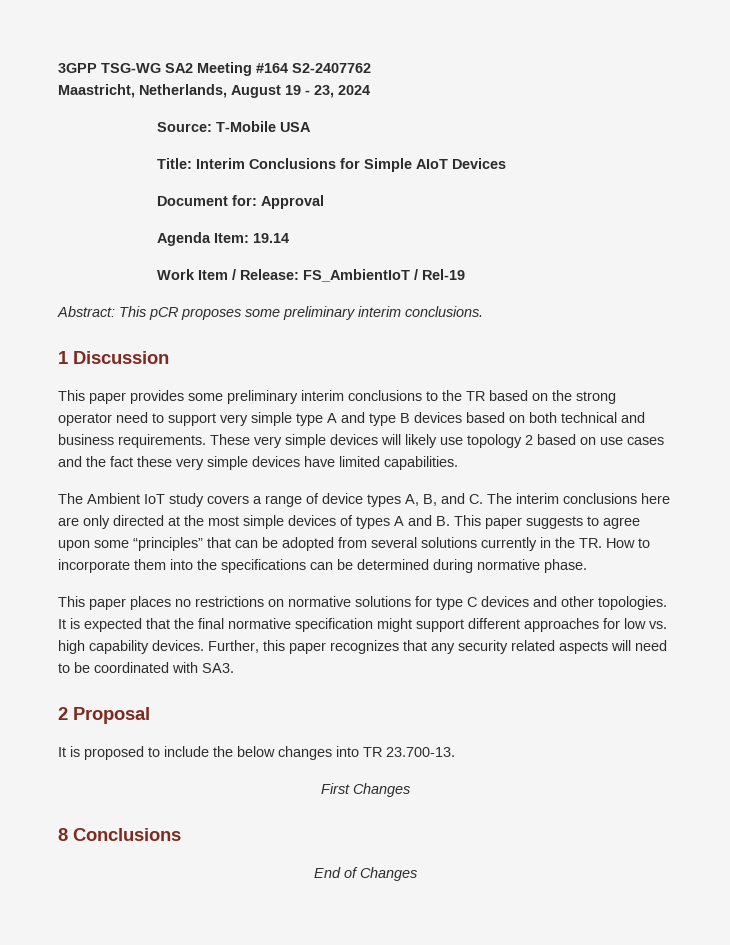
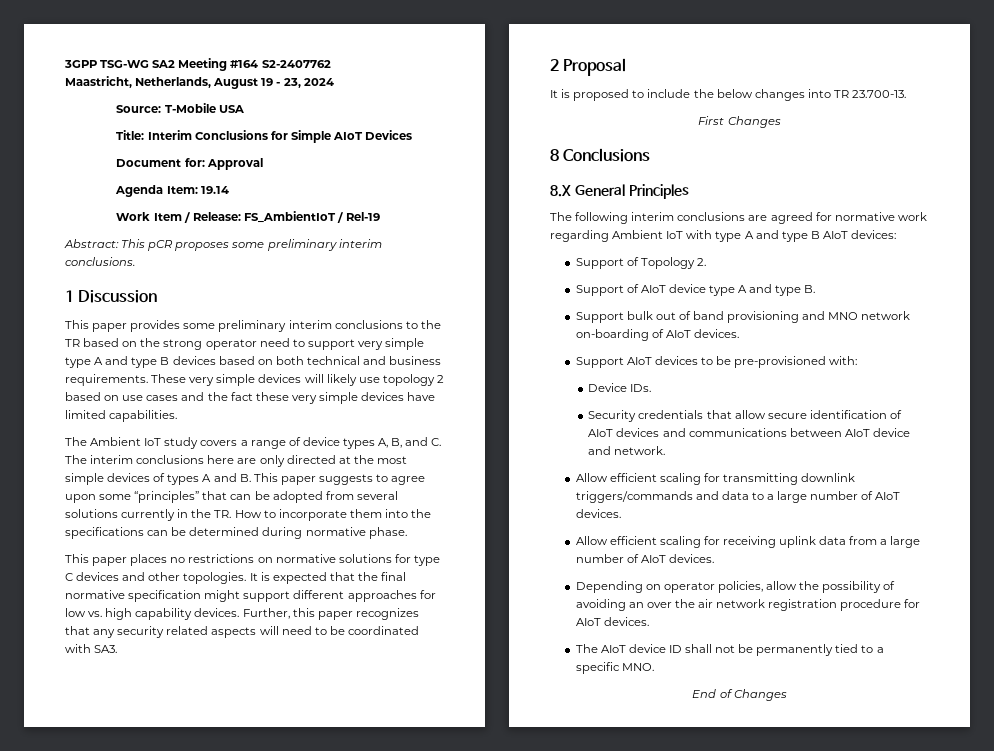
(181, 834) none -> [550,184,689,199] [550,212,927,224] [550,230,897,242] [575,257,706,269] [575,284,816,296] [575,311,911,323] [575,329,739,341] [575,356,858,368] [588,383,652,392] [588,410,903,422] [588,428,911,437] [588,446,666,455] [575,473,856,485] [575,491,901,503] [575,509,621,518] [575,536,921,548] [575,554,714,563] [575,581,896,593] [575,599,921,611] [575,617,649,626] [575,644,884,656] [575,662,654,674] // 8.X General Principles // The following interim conclusions are agreed for normative work regarding Ambient IoT with type A and type B AIoT devices: // Support of Topology 2. // Support of AIoT device type A and type B. // Support bulk out of band provisioning and MNO network on-boarding of AIoT devices. // Support AIoT devices to be pre-provisioned with: // Device IDs. // Security credentials that allow secure identification of AIoT devices and communications between AIoT device and network. // Allow efficient scaling for transmitting downlink triggers/commands and data to a large number of AIoT devices. // Allow efficient scaling for receiving uplink data from a large number of AIoT devices. // Depending on operator policies, allow the possibility of avoiding an over the air network registration procedure for AIoT devices. // The AIoT device ID shall not be permanently tied to a specific MNO.

